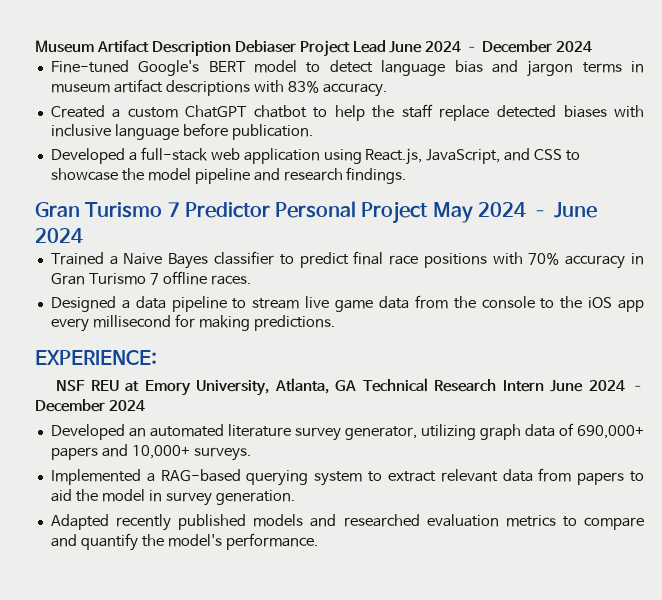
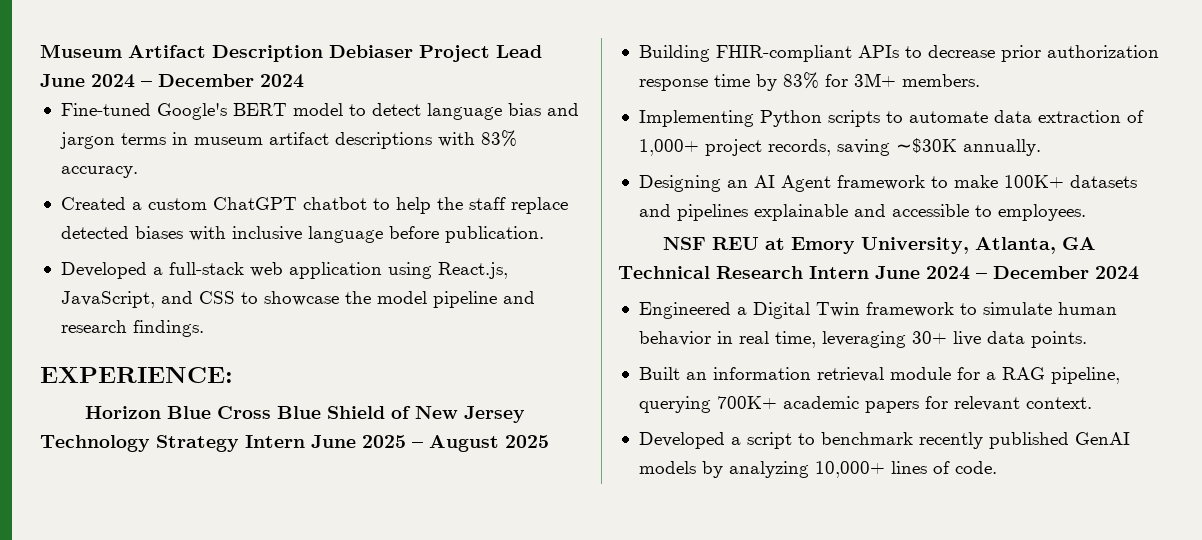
[35,201,598,224] [35,228,83,243] [50,251,644,269] [50,271,251,285] [50,295,645,312] [50,314,335,332] [35,350,157,365] Gran Turismo 7 Predictor Personal Project May 2024 – June 2024 // Trained a Naive Bayes classifier to predict final race positions with 70% accuracy in Gran Turismo 7 offline races. // Designed a data pipeline to stream live game data from the console to the iOS app every millisecond for making predictions. // EXPERIENCE: -> [40,366,233,383] [85,406,526,423] [40,435,549,452] [638,45,1159,62] [638,72,980,91] [638,110,1144,127] [638,138,1041,156] [638,175,1137,192] [638,204,1086,221] EXPERIENCE: // Horizon Blue Cross Blue Shield of New Jersey Technology Strategy Intern June 2025 – August 2025 // Building FHIR-compliant APIs to decrease prior authorization response time by 83% for 3M+ members. // Implementing Python scripts to automate data extraction of 1,000+ project records, saving ∼$30K annually. // Designing an AI Agent framework to make 100K+ datasets and pipelines explainable and accessible to employees.
[50,423,644,441] [50,444,251,461] [50,468,644,486] [50,489,295,506] [50,514,644,531] [50,533,318,551] Developed an automated literature survey generator, utilizing graph data of 690,000+ papers and 10,000+ surveys. // Implemented a RAG-based querying system to extract relevant data from papers to aid the model in survey generation. // Adapted recently published models and researched evaluation metrics to compare and quantify the model's performance. -> [638,302,1117,319] [638,331,1087,348] [638,367,1120,384] [638,396,1092,413] [638,432,1130,449] [638,461,997,478] Engineered a Digital Twin framework to simulate human behavior in real time, leveraging 30+ live data points. // Built an information retrieval module for a RAG pipeline, querying 700K+ academic papers for relevant context. // Developed a script to benchmark recently published GenAI models by analyzing 10,000+ lines of code.

